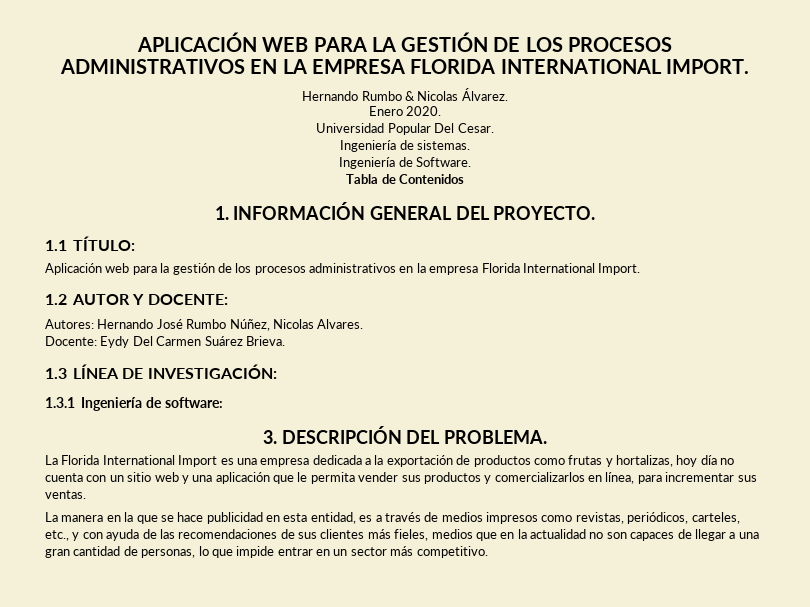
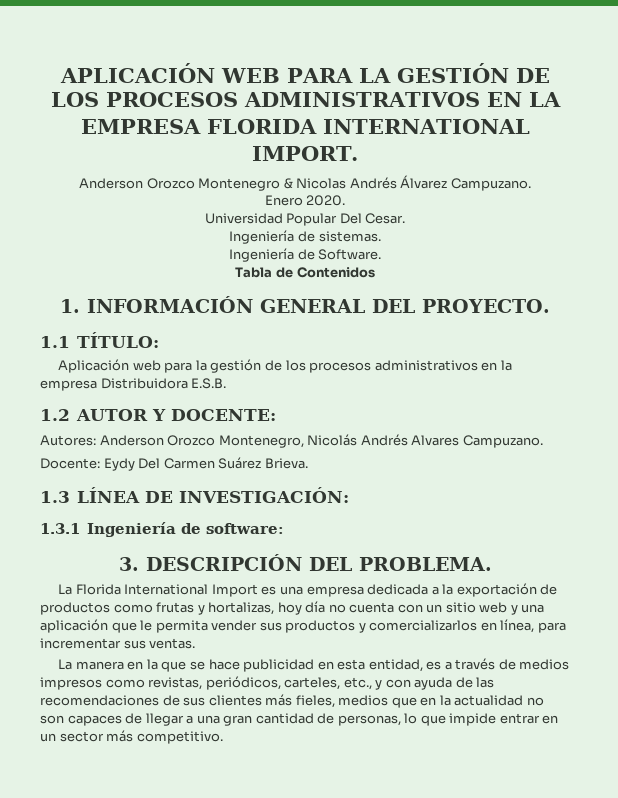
[302,88,508,101] Hernando Rumbo & Nicolas Álvarez. -> [79,175,531,191] Anderson Orozco Montenegro & Nicolas Andrés Álvarez Campuzano.
[481,263,641,275] Florida International Import. -> [100,378,227,389] Distribuidora E.S.B.
[97,319,364,331] Hernando José Rumbo Núñez, Nicolas Alvares. -> [99,434,543,448] Anderson Orozco Montenegro, Nicolás Andrés Alvares Campuzano.

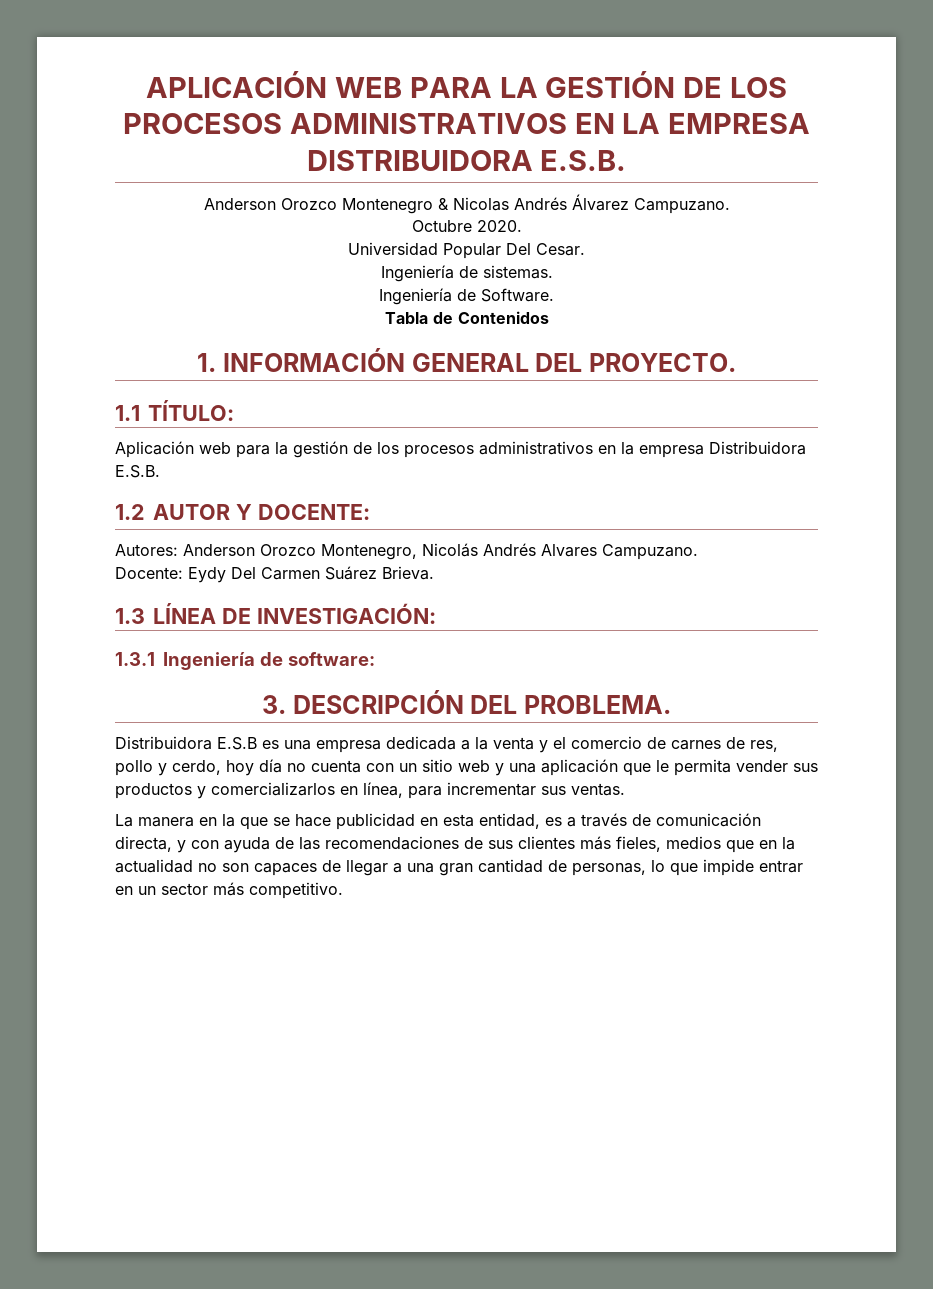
[206,119,530,134] [251,146,359,161] FLORIDA INTERNATIONAL IMPORT. -> [306,150,627,171] DISTRIBUIDORA E.S.B.
[264,195,303,206] Enero -> [411,220,472,232] Octubre
[58,584,258,597] La Florida International Import -> [115,736,257,750] Distribuidora E.S.B
[456,583,558,597] [40,602,275,615] exportación de productos como frutas y hortalizas, -> [493,736,778,753] [115,760,221,776] venta y el comercio de carnes de res, pollo y cerdo,
[519,659,570,670] [40,676,372,690] medios impresos como revistas, periódicos, carteles, etc., -> [656,813,761,827] [115,836,172,852] comunicación directa,

